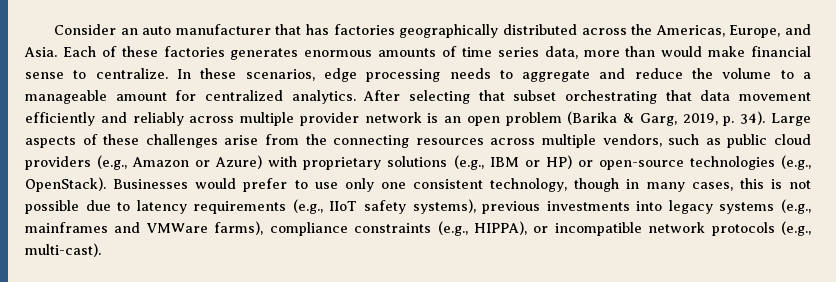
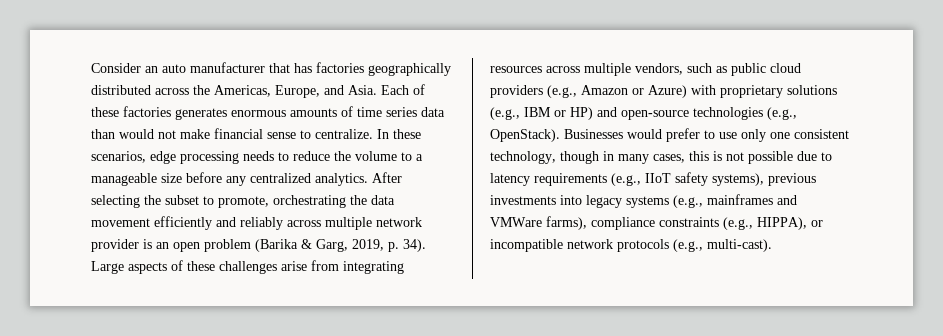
[544,46,620,59] data, more -> [421,107,445,117] data
(703, 51) none -> [158,130,176,139] not
[522,68,626,82] aggregate and -> (289, 156) none
[115,90,197,101] amount for -> [161,172,246,186] size before any
[478,90,692,104] that subset orchestrating that -> [144,195,367,208] the subset to promote, orchestrating the
[299,112,422,126] provider network -> [376,217,422,227] [91,239,139,252] network provider
[305,134,410,148] the connecting -> [343,261,404,274] integrating
[577,160,593,167] or -> [597,107,617,117] and

